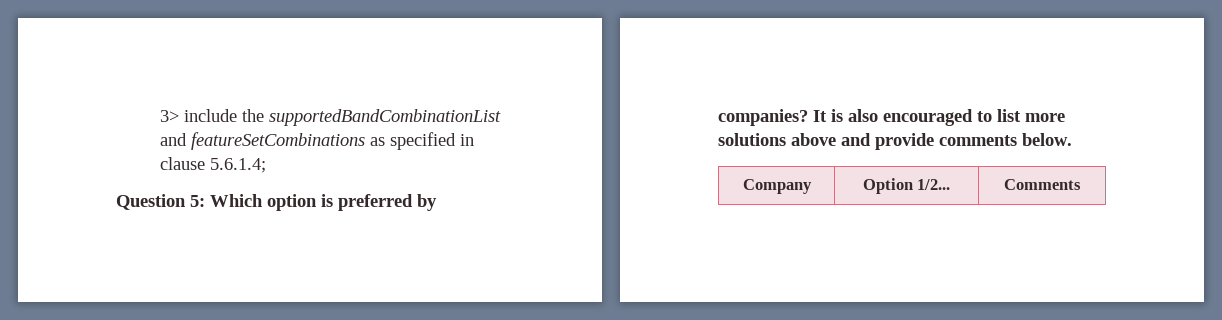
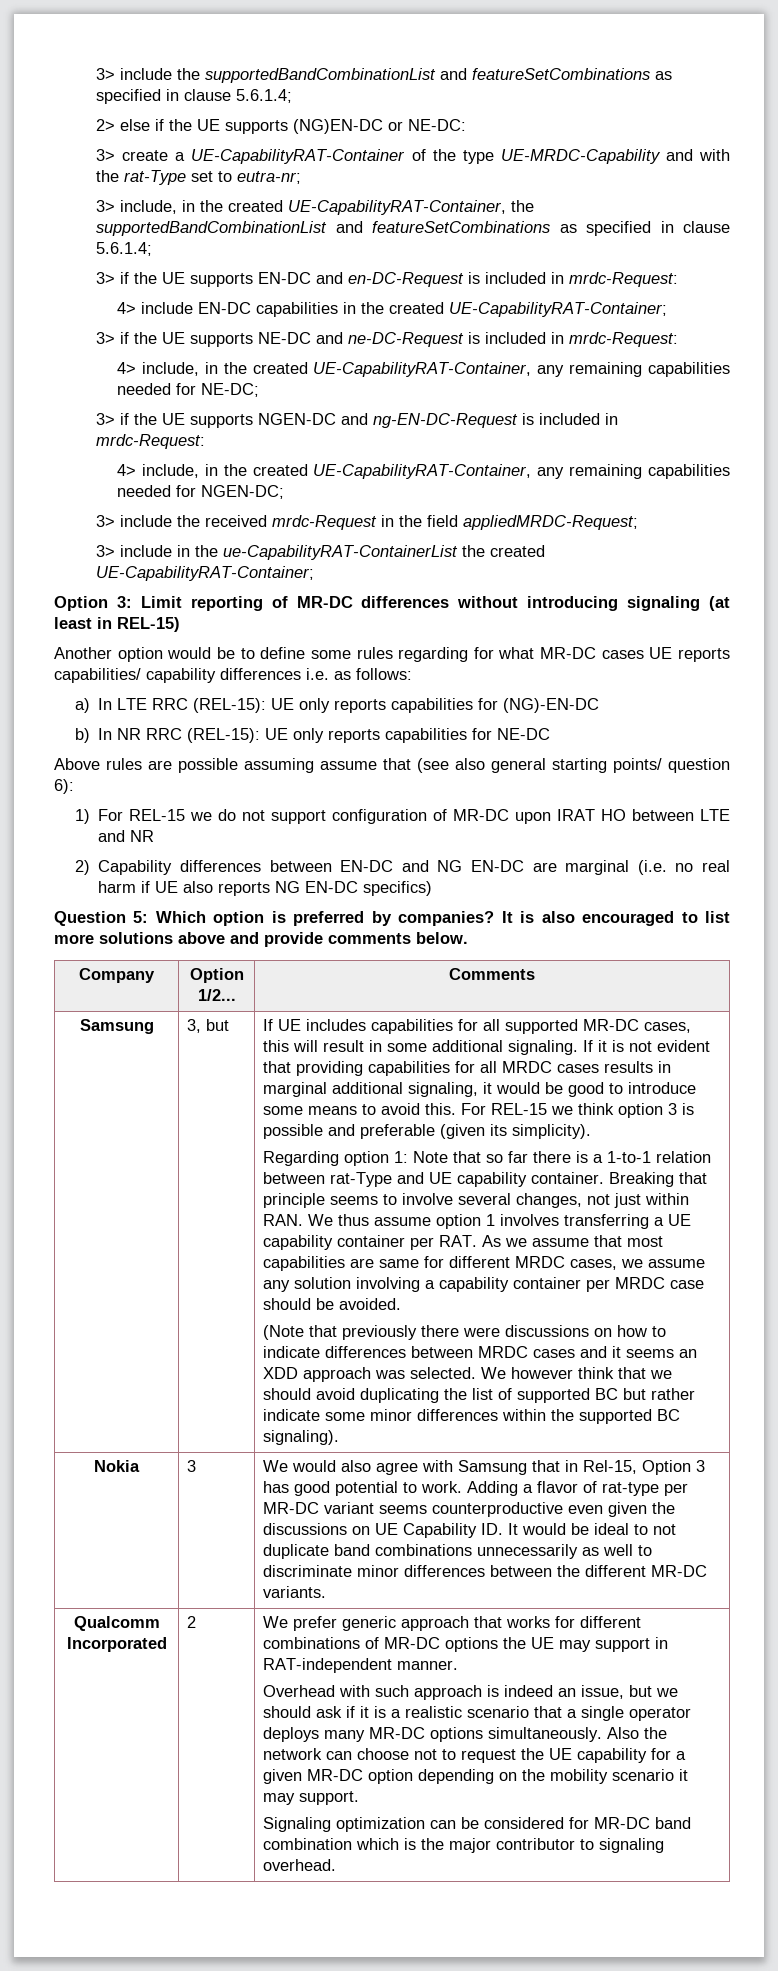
(266, 165) none -> [96,119,467,134] [96,149,730,164] [96,170,302,185] [96,200,535,215] [96,221,730,236] [96,242,153,256] [96,272,679,287] [117,302,668,317] [96,332,679,347] [117,362,731,377] [117,383,260,397] [96,413,619,428] [96,434,206,449] [117,464,731,479] [117,485,285,499] [96,515,639,530] [96,545,546,560] [96,566,315,581] [54,596,730,611] [54,617,180,632] [54,647,730,662] [54,668,412,683] [75,698,600,713] [75,728,551,743] [54,758,730,773] [54,779,74,794] [75,809,730,824] [98,830,155,842] [75,860,731,875] [98,881,433,896] // 2> else if the UE supports (NG)EN-DC or NE-DC: // 3> create a UE-CapabilityRAT-Container of the type UE-MRDC-Capability and with the rat-Type set to eutra-nr; // 3> include, in the created UE-CapabilityRAT-Container, the supportedBandCombinationList and featureSetCombinations as specified in clause 5.6.1.4; // 3> if the UE supports EN-DC and en-DC-Request is included in mrdc-Request: // 4> include EN-DC capabilities in the created UE-CapabilityRAT-Container; // 3> if the UE supports NE-DC and ne-DC-Request is included in mrdc-Request: // 4> include, in the created UE-CapabilityRAT-Container, any remaining capabilities needed for NE-DC; // 3> if the UE supports NGEN-DC and ng-EN-DC-Request is included in mrdc-Request: // 4> include, in the created UE-CapabilityRAT-Container, any remaining capabilities needed for NGEN-DC; // 3> include the received mrdc-Request in the field appliedMRDC-Request; // 3> include in the ue-CapabilityRAT-ContainerList the created UE-CapabilityRAT-Container; // Option 3: Limit reporting of MR-DC differences without introducing signaling (at least in REL-15) // Another option would be to define some rules regarding for what MR-DC cases UE reports capabilities/ capability differences i.e. as follows: // a) In LTE RRC (REL-15): UE only reports capabilities for (NG)-EN-DC // b) In NR RRC (REL-15): UE only reports capabilities for NE-DC // Above rules are possible assuming assume that (see also general starting points/ question 6): // 1) For REL-15 we do not support configuration of MR-DC upon IRAT HO between LTE and NR // 2) Capability differences between EN-DC and NG EN-DC are marginal (i.e. no real harm if UE also reports NG EN-DC specifics)
(1081, 184) none -> [79,1019,154,1034] [187,1019,230,1033] [263,1019,692,1034] [263,1040,711,1055] [263,1061,672,1076] [263,1082,697,1097] [263,1103,695,1118] [263,1124,592,1139] [263,1151,712,1166] [263,1172,708,1187] [263,1193,690,1208] [263,1214,692,1229] [263,1235,664,1250] [263,1256,706,1271] [263,1277,705,1292] [263,1298,402,1310] [263,1325,667,1340] [263,1346,698,1358] [263,1367,673,1382] [263,1388,696,1403] [263,1409,681,1424] [263,1430,340,1445] [94,1460,140,1472] [187,1460,197,1472] [263,1460,706,1475] [263,1481,689,1496] [263,1502,676,1517] [263,1523,677,1538] [263,1544,653,1559] [263,1565,708,1577] [263,1586,327,1598] [73,1616,160,1631] [66,1637,167,1652] [187,1616,197,1628] [263,1616,642,1631] [263,1637,669,1652] [263,1658,459,1673] [263,1685,679,1700] [263,1706,692,1721] [263,1727,668,1742] [263,1748,687,1763] [263,1769,689,1784] [263,1791,360,1805] [263,1817,692,1832] [263,1838,665,1853] [263,1859,337,1871] // Samsung | 3, but | If UE includes capabilities for all supported MR-DC cases, this will result in some additional signaling. If it is not evident that providing capabilities for all MRDC cases results in marginal additional signaling, it would be good to introduce some means to avoid this. For REL-15 we think option 3 is possible and preferable (given its simplicity). // Regarding option 1: Note that so far there is a 1-to-1 relation between rat-Type and UE capability container. Breaking that principle seems to involve several changes, not just within RAN. We thus assume option 1 involves transferring a UE capability container per RAT. As we assume that most capabilities are same for different MRDC cases, we assume any solution involving a capability container per MRDC case should be avoided. // (Note that previously there were discussions on how to indicate differences between MRDC cases and it seems an XDD approach was selected. We however think that we should avoid duplicating the list of supported BC but rather indicate some minor differences within the supported BC signaling). // Nokia | 3 | We would also agree with Samsung that in Rel-15, Option 3 has good potential to work. Adding a flavor of rat-type per MR-DC variant seems counterproductive even given the discussions on UE Capability ID. It would be ideal to not duplicate band combinations unnecessarily as well to discriminate minor differences between the different MR-DC variants. // Qualcomm Incorporated | 2 | We prefer generic approach that works for different combinations of MR-DC options the UE may support in RAT-independent manner. // Overhead with such approach is indeed an issue, but we should ask if it is a realistic scenario that a single operator deploys many MR-DC options simultaneously. Also the network can choose not to request the UE capability for a given MR-DC option depending on the mobility scenario it may support. // Signaling optimization can be considered for MR-DC band combination which is the major contributor to signaling overhead.

